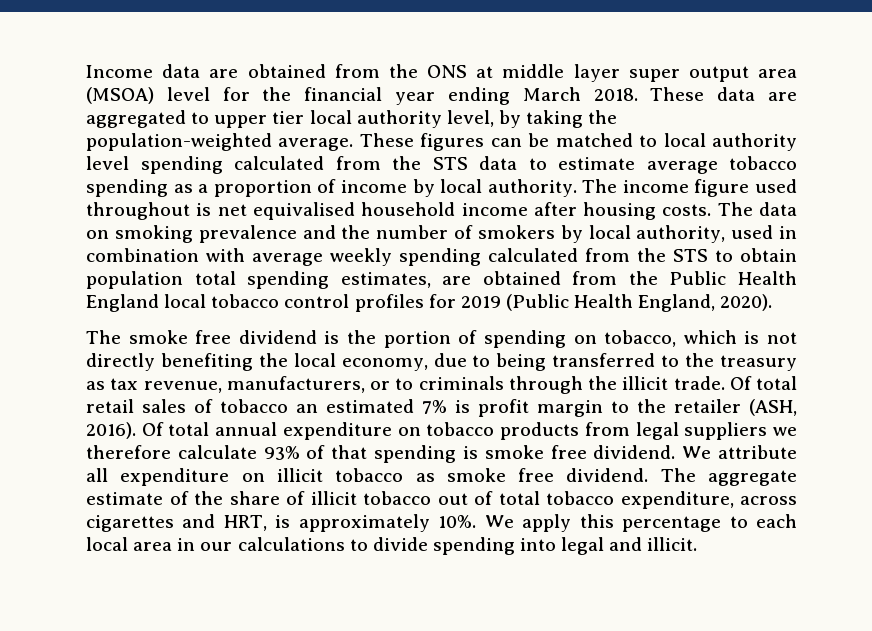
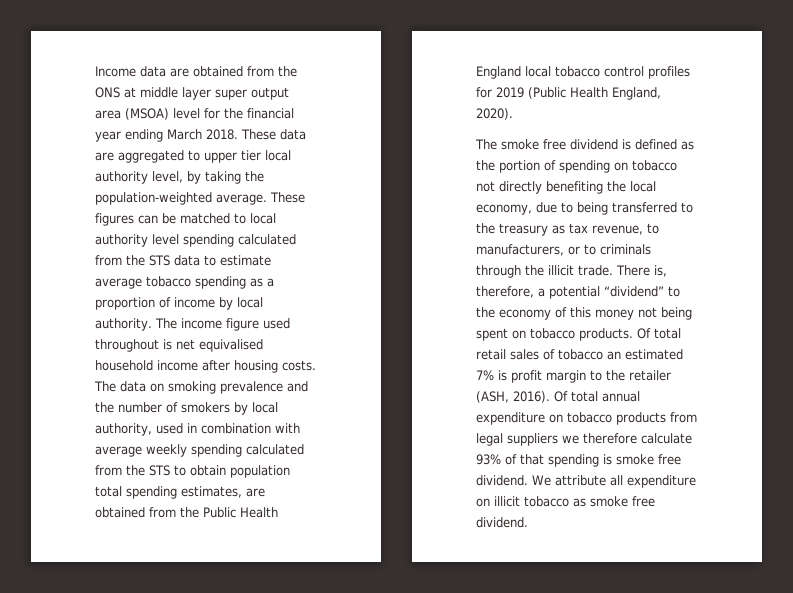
(340, 337) none -> [635,139,694,150] defined as
[604,330,760,347] tobacco, which is -> [632,160,677,171] tobacco
(222, 387) none -> [647,223,659,234] to
(725, 383) none -> [616,265,667,277] [476,286,680,299] [476,307,692,320] [476,328,633,341] There is, therefore, a potential “dividend” to the economy of this money not being spent on tobacco products.
[660,468,797,486] [86,491,797,509] [86,514,797,532] [86,537,698,555] The aggregate estimate of the share of illicit tobacco out of total tobacco expenditure, across cigarettes and HRT, is approximately 10%. We apply this percentage to each local area in our calculations to divide spending into legal and illicit. -> (528, 522) none

